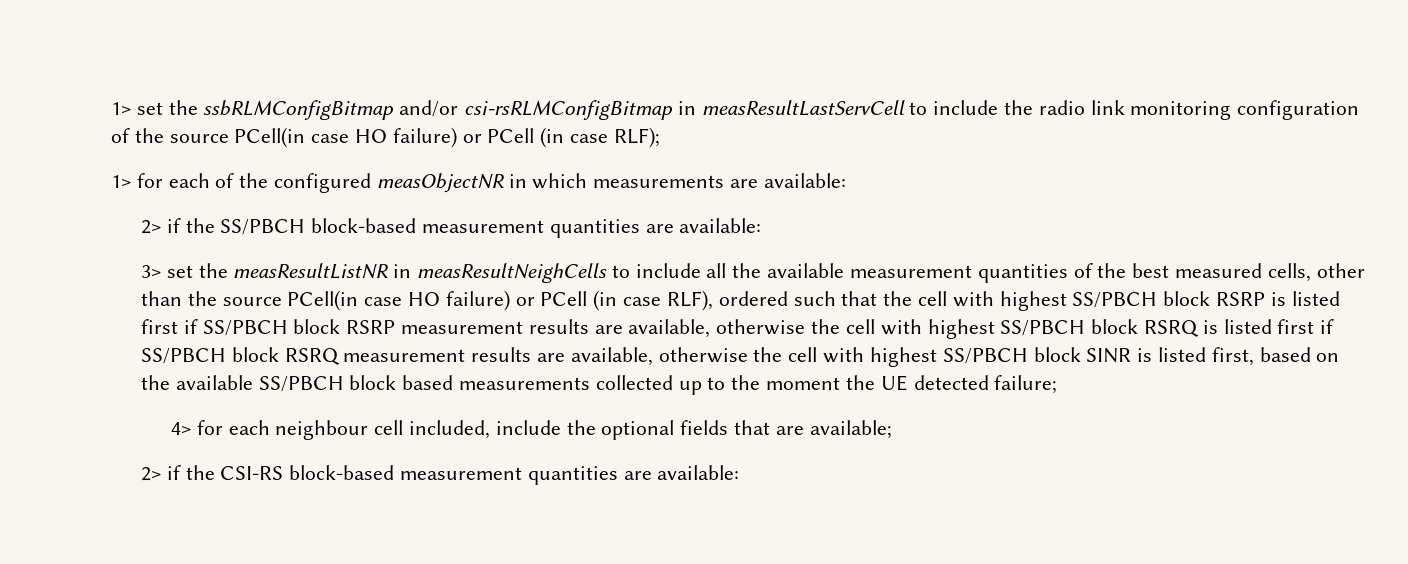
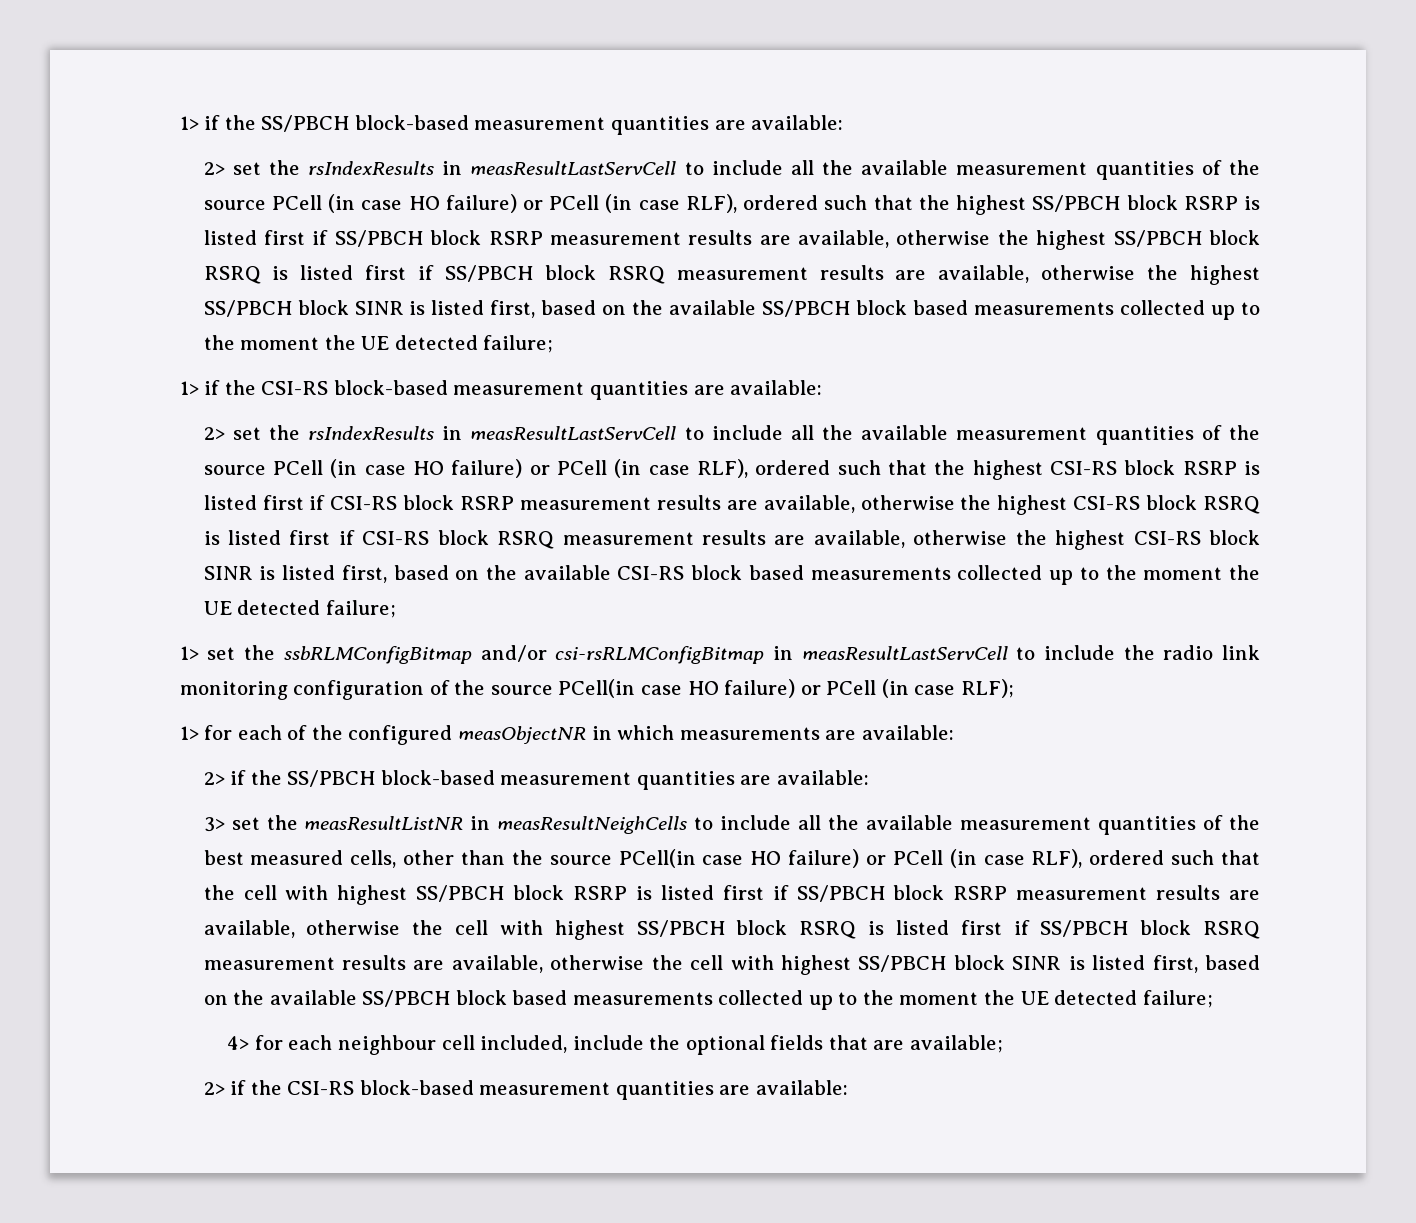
[111,102,132,115] 1> -> [179,115,844,135] [203,160,1260,180] [203,194,1261,215] [203,230,1260,250] [203,265,1260,285] [203,300,1261,320] [203,335,554,353] [179,380,823,400] [203,425,1260,445] [203,459,1260,480] [203,495,1260,515] [203,530,1261,550] [203,565,1260,585] [203,600,396,618] [179,646,199,660] 1> if the SS/PBCH block-based measurement quantities are available: // 2> set the rsIndexResults in measResultLastServCell to include all the available measurement quantities of the source PCell (in case HO failure) or PCell (in case RLF), ordered such that the highest SS/PBCH block RSRP is listed first if SS/PBCH block RSRP measurement results are available, otherwise the highest SS/PBCH block RSRQ is listed first if SS/PBCH block RSRQ measurement results are available, otherwise the highest SS/PBCH block SINR is listed first, based on the available SS/PBCH block based measurements collected up to the moment the UE detected failure; // 1> if the CSI-RS block-based measurement quantities are available: // 2> set the rsIndexResults in measResultLastServCell to include all the available measurement quantities of the source PCell (in case HO failure) or PCell (in case RLF), ordered such that the highest CSI-RS block RSRP is listed first if CSI-RS block RSRP measurement results are available, otherwise the highest CSI-RS block RSRQ is listed first if CSI-RS block RSRQ measurement results are available, otherwise the highest CSI-RS block SINR is listed first, based on the available CSI-RS block based measurements collected up to the moment the UE detected failure; // 1>

